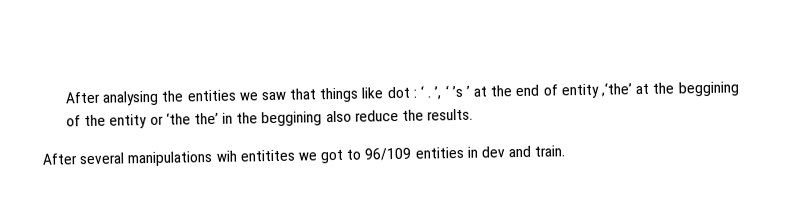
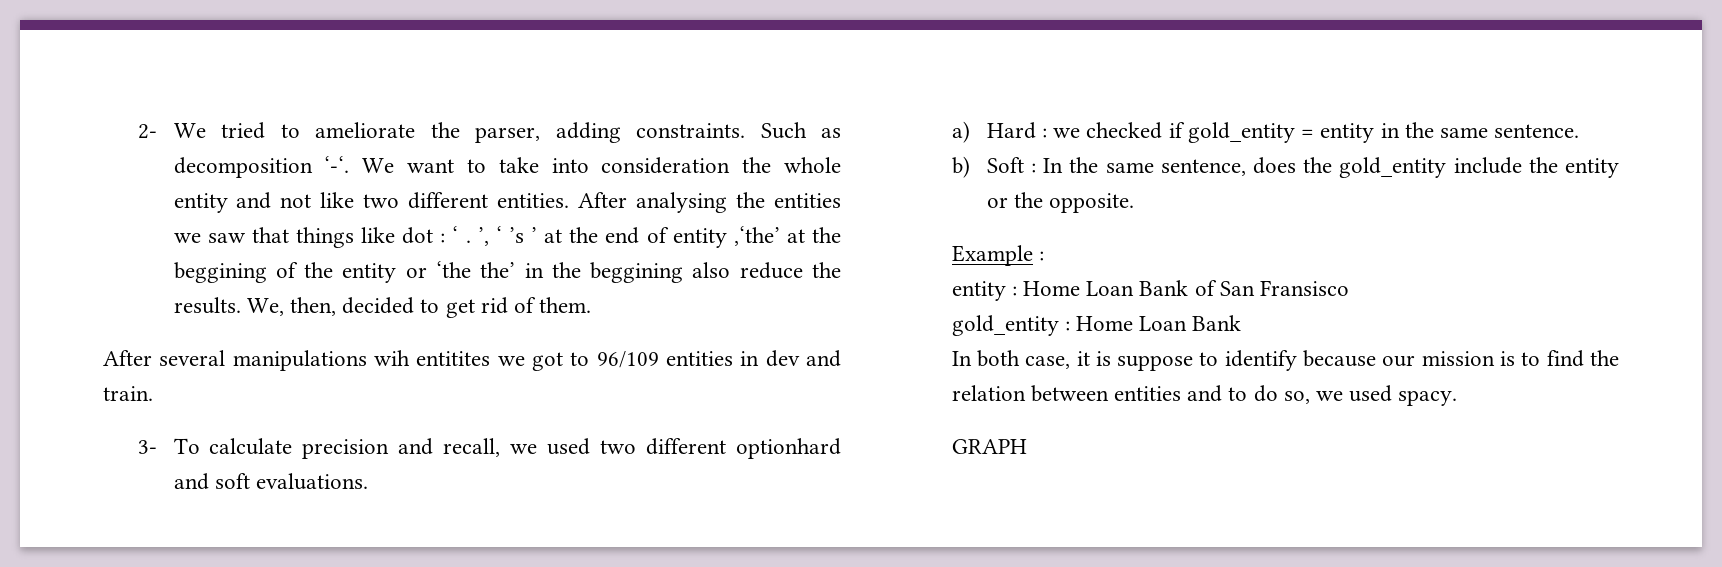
(64, 97) none -> [138,122,841,143] [173,156,841,178] [173,192,570,213] 2- We tried to ameliorate the parser, adding constraints. Such as decomposition ‘-‘. We want to take into consideration the whole entity and not like two different entities.
(474, 114) none -> [246,297,592,318] We, then, decided to get rid of them.
(566, 151) none -> [138,438,841,459] [173,473,368,490] [951,121,1580,143] [951,156,1619,178] [986,192,1135,213] [951,245,1044,266] [951,280,1350,301] [951,315,1242,336] [951,350,1619,371] [951,385,1458,406] [951,439,1027,454] // 3- To calculate precision and recall, we used two different optionhard and soft evaluations. // a) Hard : we checked if gold_entity = entity in the same sentence. // b) Soft : In the same sentence, does the gold_entity include the entity or the opposite. // Example : // entity : Home Loan Bank of San Fransisco // gold_entity : Home Loan Bank // In both case, it is suppose to identify because our mission is to find the relation between entities and to do so, we used spacy. // GRAPH

